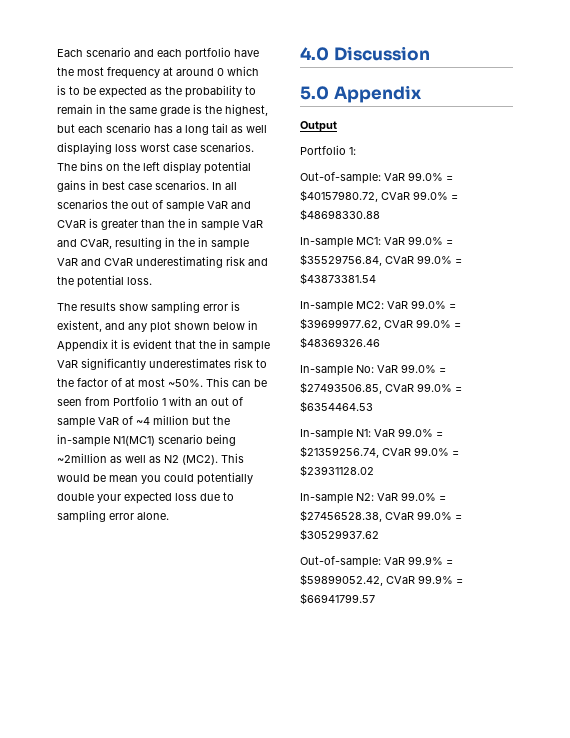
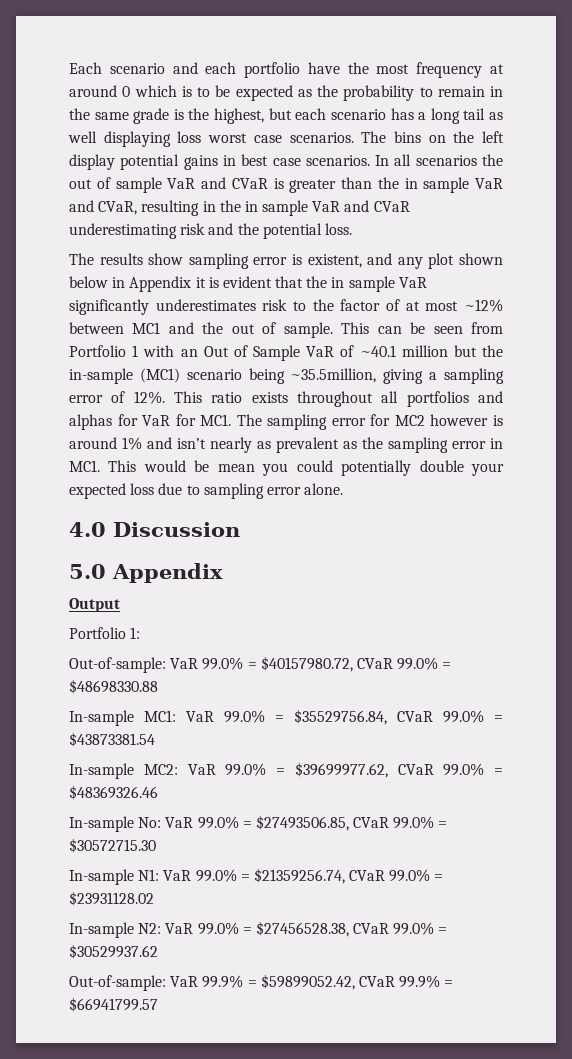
[168,379,203,387] ~50%. -> [464,299,504,312] [69,322,333,338] ~12% between MC1 and the out of sample.
[211,397,243,406] [57,417,95,428] out of sample -> [203,345,300,361] Out of Sample
[136,417,150,425] ~4 -> [359,345,396,357] ~40.1
[113,436,155,446] N1(MC1) -> [139,368,180,383] (MC1)
[57,453,218,465] ~2million as well as N2 (MC2). -> [290,368,504,384] [69,391,503,407] [69,414,504,430] [69,437,503,453] [69,460,100,472] ~35.5million, giving a sampling error of 12%. This ratio exists throughout all portfolios and alphas for VaR for MC1. The sampling error for MC2 however is around 1% and isn’t nearly as prevalent as the sampling error in MC1.
[300,401,373,413] $6354464.53 -> [69,838,156,853] $30572715.30

